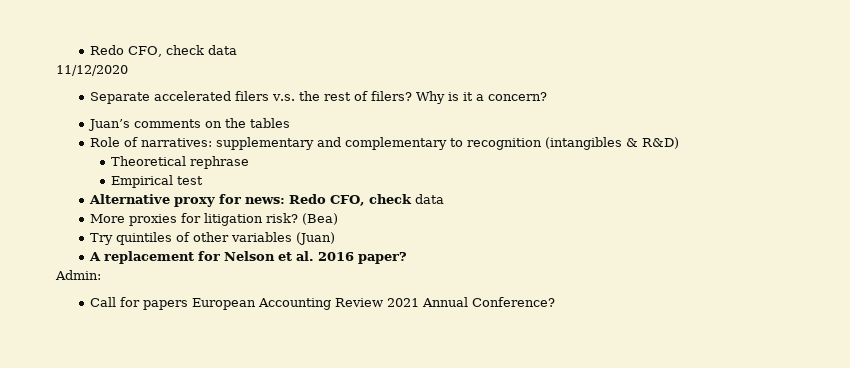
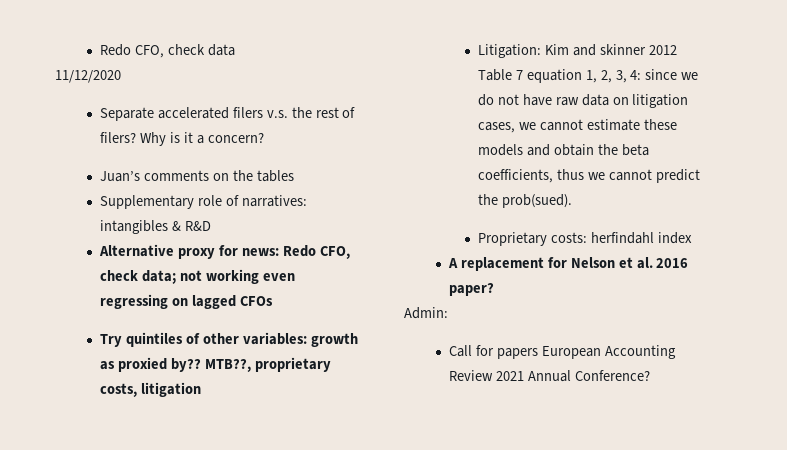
[90,137,680,150] [110,156,249,169] [110,175,203,188] Role of narratives: supplementary and complementary to recognition (intangibles & R&D) // Theoretical rephrase // Empirical test -> [99,195,307,209] [99,220,211,234] Supplementary role of narratives: intangibles & R&D
[415,194,445,204] [90,213,339,226] [90,232,336,245] data // More proxies for litigation risk? (Bea) // Try quintiles of other variables (Juan) -> [141,269,295,284] [99,294,273,309] [99,332,358,347] [99,357,331,372] [99,382,201,397] [477,44,677,58] [477,69,699,83] [477,94,689,108] [477,119,677,133] [477,144,649,156] [477,169,700,183] [477,194,572,208] [477,232,692,246] data; not working even regressing on lagged CFOs // Try quintiles of other variables: growth as proxied by?? MTB??, proprietary costs, litigation // Litigation: Kim and skinner 2012 Table 7 equation 1, 2, 3, 4: since we do not have raw data on litigation cases, we cannot estimate these models and obtain the beta coefficients, thus we cannot predict the prob(sued). // Proprietary costs: herfindahl index

